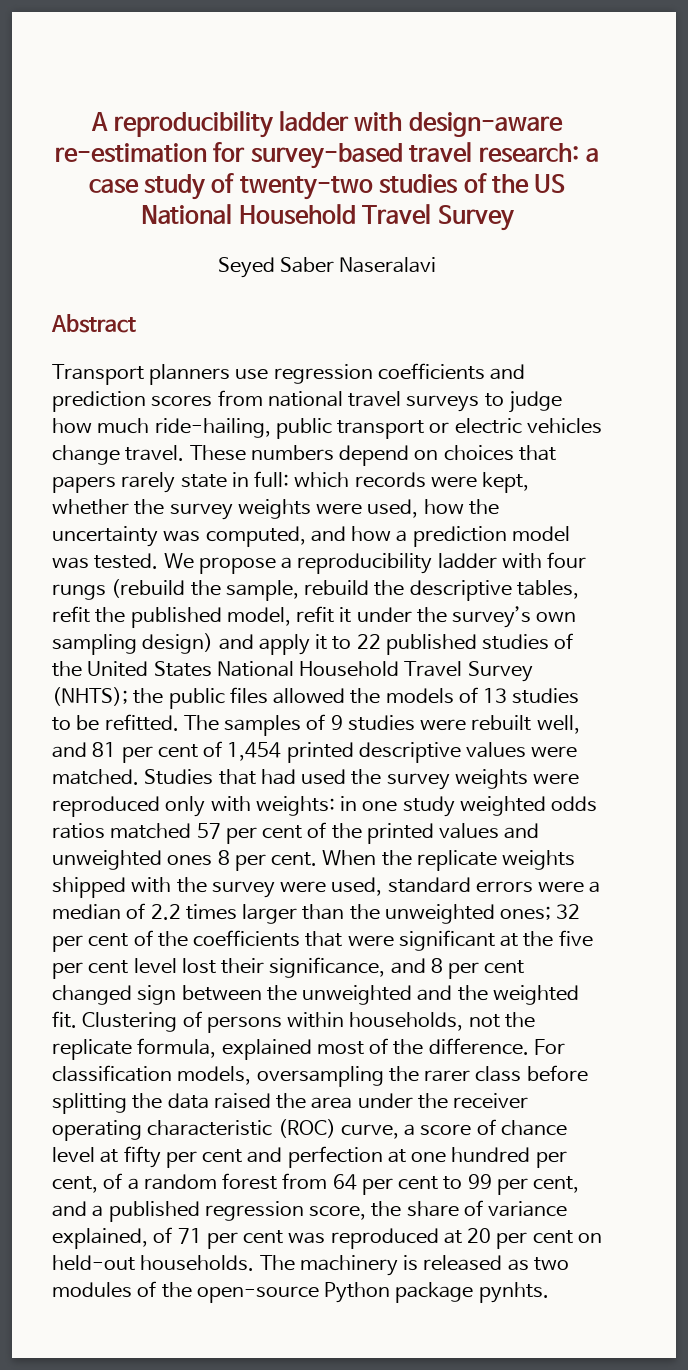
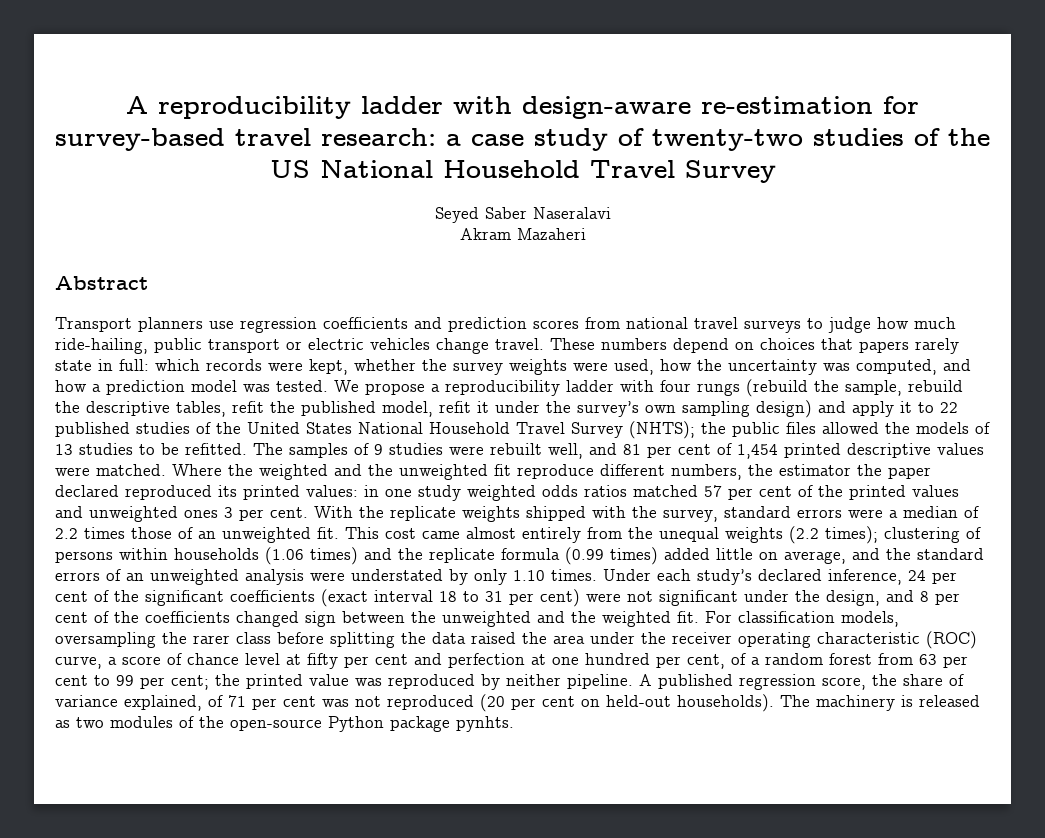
(437, 265) none -> [459,228,586,240] // Akram Mazaheri
[144,769,580,790] [52,796,335,817] Studies that had used the survey weights were reproduced only with weights: -> [172,464,931,480] [55,485,358,500] Where the weighted and the unweighted fit reproduce different numbers, the estimator the paper declared reproduced its printed values:
[217,850,230,865] 8 -> [224,507,233,518] 3
[322,850,377,866] When -> [314,506,353,518] With
[211,877,383,898] survey were used, -> [663,509,718,522] survey,
[242,904,581,924] larger than the unweighted ones; 32 -> [131,526,981,544] [55,547,984,565] [55,569,957,585] [55,589,929,607] those of an unweighted fit. This cost came almost entirely from the unequal weights (2.2 times); clustering of persons within households (1.06 times) and the replicate formula (0.99 times) added little on average, and the standard errors of an unweighted analysis were understated by only 1.10 times. Under each study’s declared inference, 24 per cent of the significant coefficients (exact interval 18 to 31 per cent) were not significant under the design, and 8
[305,930,593,951] [52,957,525,979] that were significant at the five per cent level lost their significance, and 8 per cent -> (230, 617) none
[82,1011,535,1033] [52,1038,529,1060] Clustering of persons within households, not the replicate formula, explained most of the difference. -> (699, 617) none
[332,1174,357,1190] 64 -> [919,654,937,665] 63
[533,1176,580,1193] [52,1201,104,1217] cent, and a -> [171,674,652,690] cent; the printed value was reproduced by neither pipeline. A
[330,1228,492,1249] reproduced at 20 -> [355,694,505,712] not reproduced (20
[140,1255,255,1271] households. -> [677,694,774,712] households).

